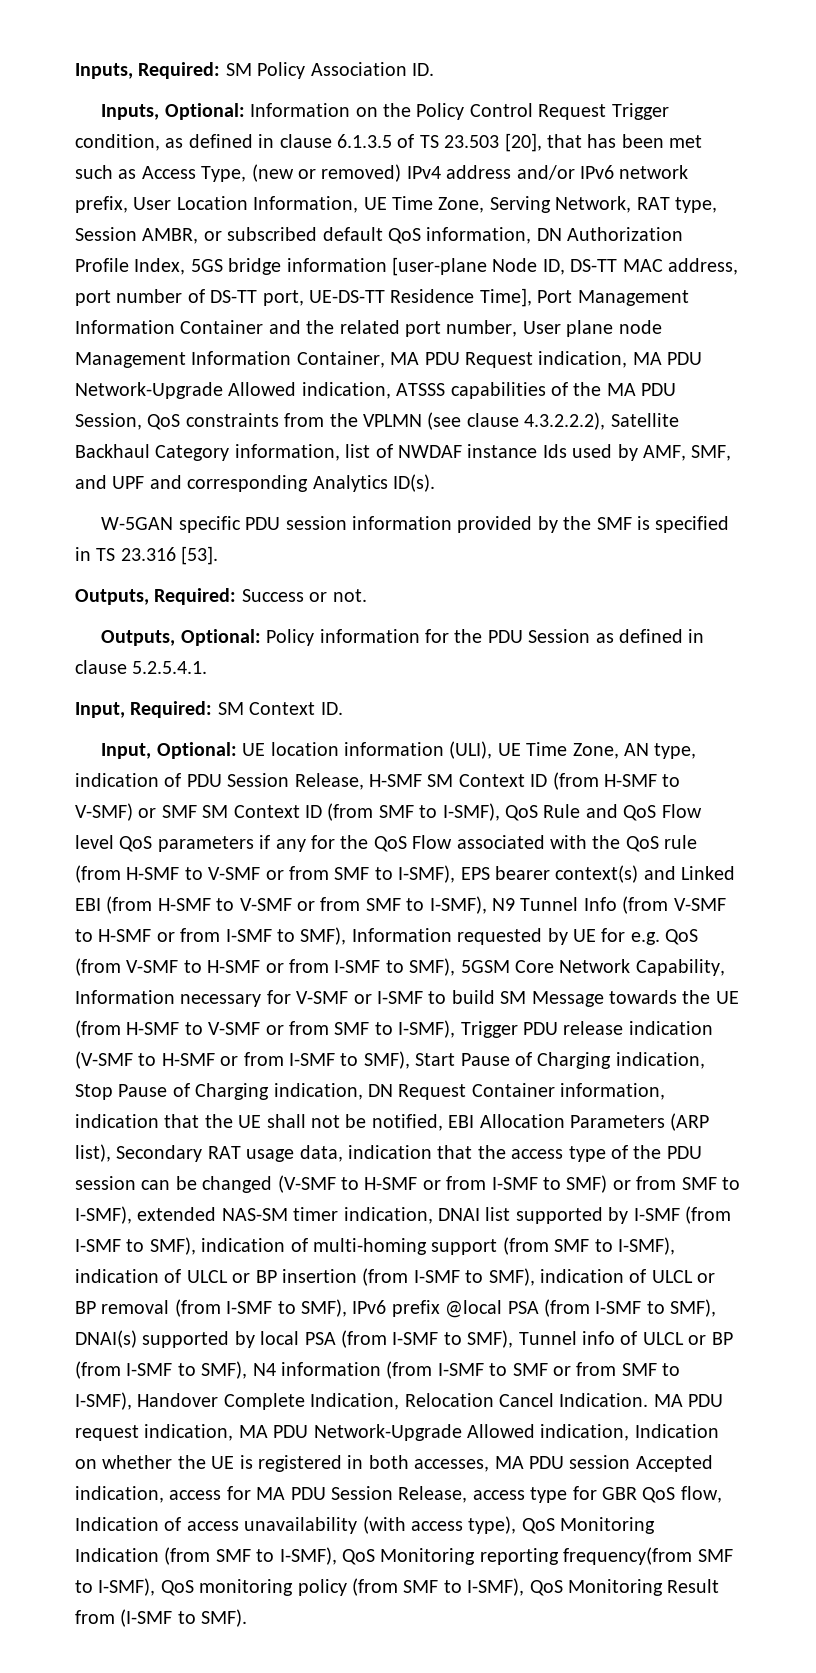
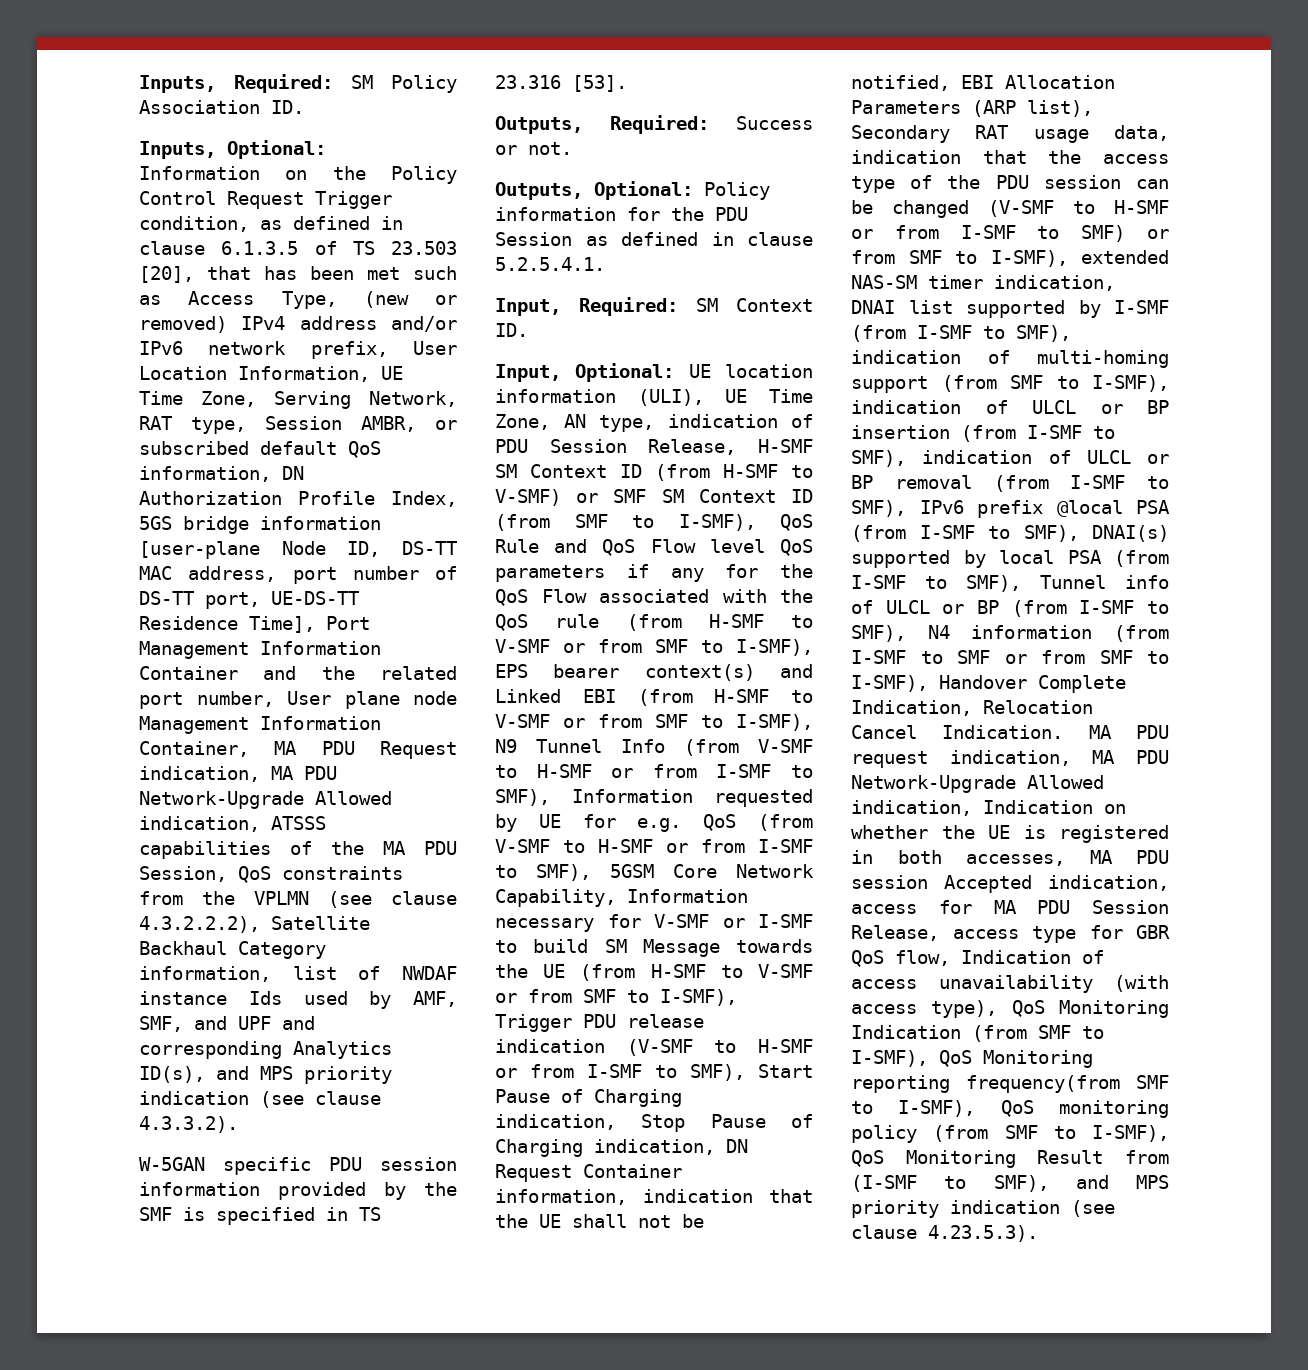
[393,474,435,492] ID(s). -> [139,1066,392,1084] [139,1091,381,1108] [139,1116,238,1133] ID(s), and MPS priority indication (see clause 4.3.3.2).
[201,1609,248,1627] SMF). -> [993,1175,1169,1192] [851,1200,1115,1218] [851,1225,1038,1242] SMF), and MPS priority indication (see clause 4.23.5.3).

